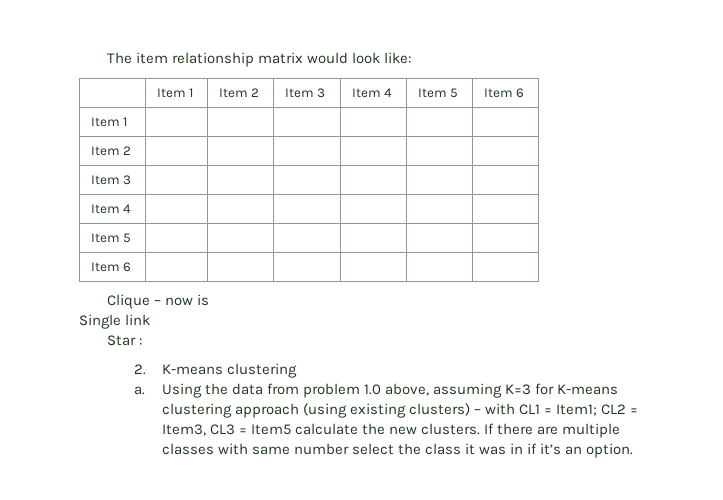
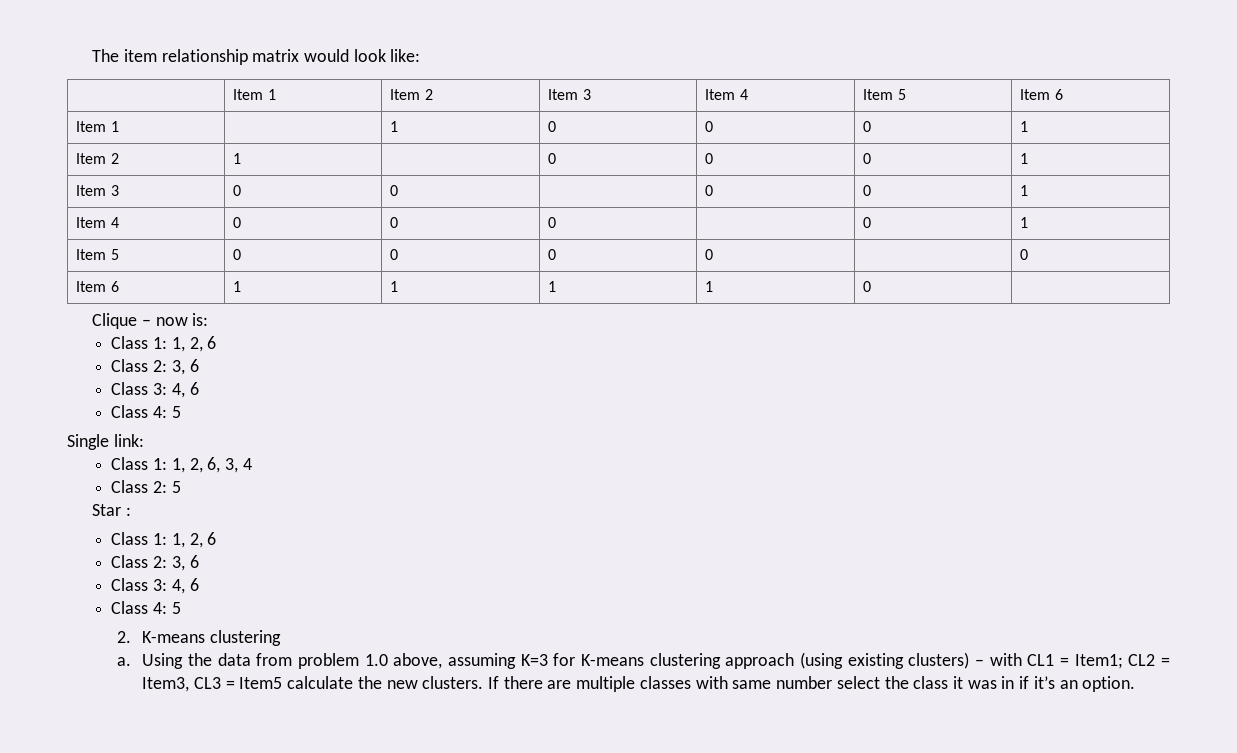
[90,146,132,156] [90,175,132,185] [90,204,132,214] [90,233,132,243] [90,262,132,272] [106,294,209,309] [79,314,151,329] [106,335,142,346] | | | | // Item 2 | | | | | | // Item 3 | | | | | | // Item 4 | | | | | | // Item 5 | | | | | | // Item 6 | | | | | | // Clique – now is // Single link // Star : -> [390,121,399,132] [548,121,557,132] [705,121,714,132] [863,121,872,132] [1020,121,1029,132] [76,153,119,164] [233,153,242,164] [548,153,557,164] [705,153,714,164] [863,153,872,164] [1020,153,1029,164] [76,185,119,196] [233,185,242,196] [390,185,399,196] [705,185,714,196] [863,185,872,196] [1020,185,1029,196] [76,217,119,228] [233,217,242,228] [390,217,399,228] [548,217,557,228] [863,217,872,228] [1020,217,1029,228] [76,249,119,260] [233,249,242,260] [390,249,399,260] [548,249,557,260] [705,249,714,260] [1020,249,1029,260] [76,281,119,292] [233,281,242,292] [390,281,399,292] [548,281,557,292] [705,281,714,292] [863,281,872,292] [92,313,209,329] [111,336,217,352] [111,359,199,375] [111,382,199,398] [111,405,181,418] [67,434,144,450] [111,457,252,473] [111,480,181,493] [92,504,131,516] [111,532,217,548] [111,555,199,571] [111,578,199,594] [111,601,181,614] 1 | 0 | 0 | 0 | 1 // Item 2 | 1 | | 0 | 0 | 0 | 1 // Item 3 | 0 | 0 | | 0 | 0 | 1 // Item 4 | 0 | 0 | 0 | | 0 | 1 // Item 5 | 0 | 0 | 0 | 0 | | 0 // Item 6 | 1 | 1 | 1 | 1 | 0 | // Clique – now is: // Class 1: 1, 2, 6 // Class 2: 3, 6 // Class 3: 4, 6 // Class 4: 5 // Single link: // Class 1: 1, 2, 6, 3, 4 // Class 2: 5 // Star : // Class 1: 1, 2, 6 // Class 2: 3, 6 // Class 3: 4, 6 // Class 4: 5

